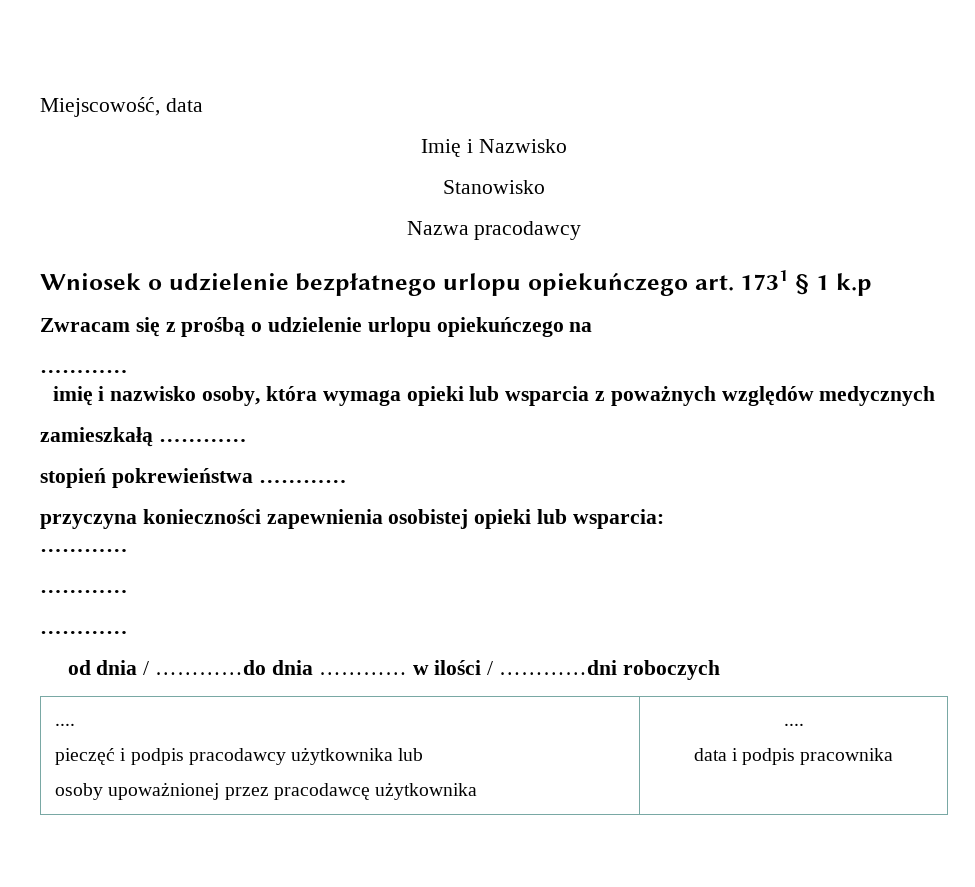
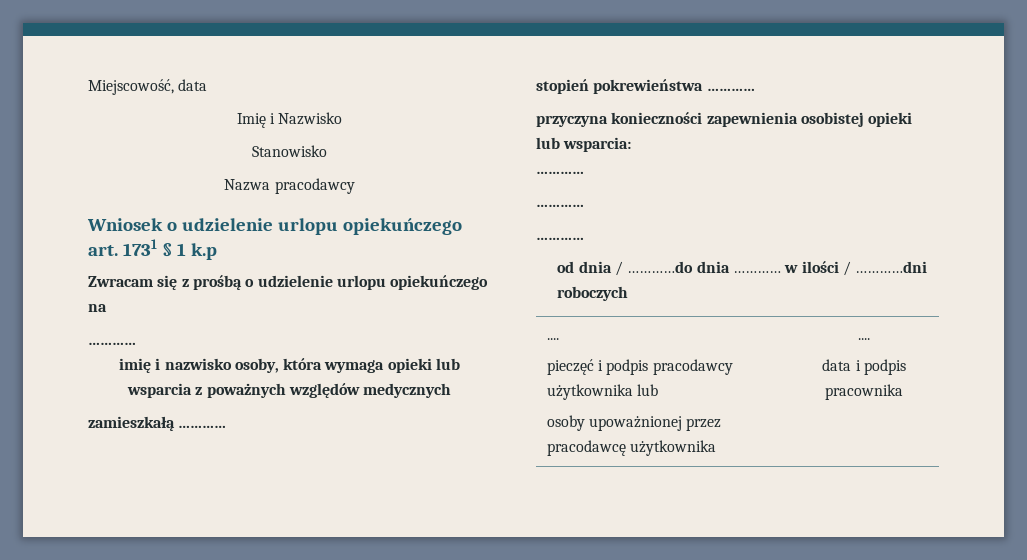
[295,273,437,296] bezpłatnego -> (273, 224) none

